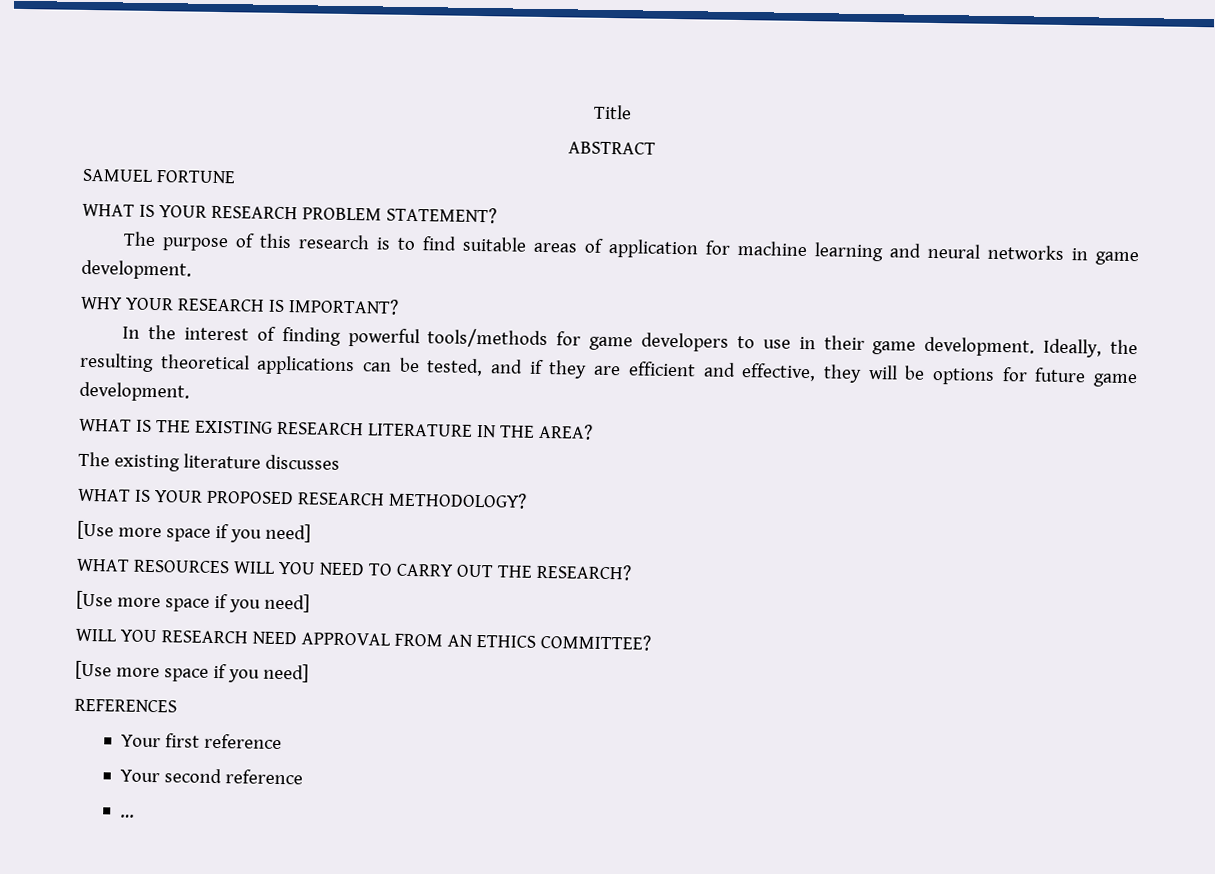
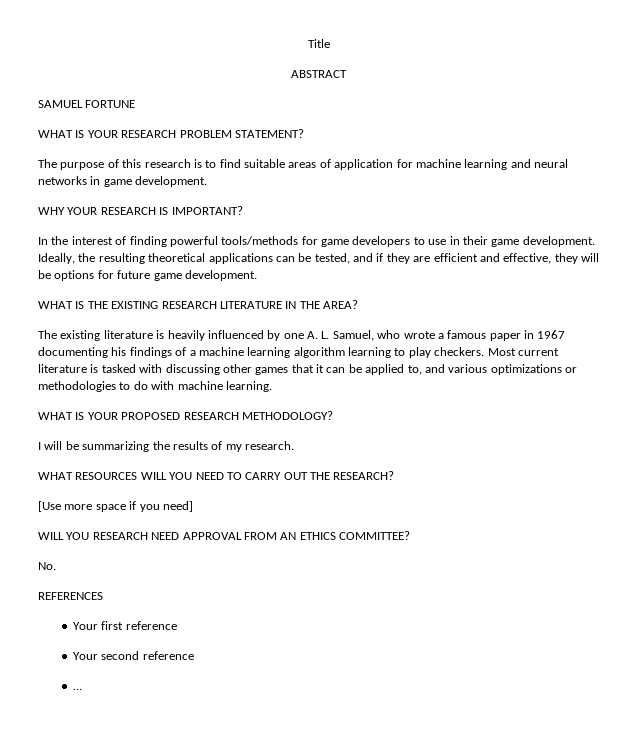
[264,454,340,470] discusses -> [156,330,566,341] [38,347,559,358] [38,364,577,375] [38,381,272,392] is heavily influenced by one A. L. Samuel, who wrote a famous paper in 1967 documenting his findings of a machine learning algorithm learning to play checkers. Most current literature is tasked with discussing other games that it can be applied to, and various optimizations or methodologies to do with machine learning.
[77,520,311,543] [Use more space if you need] -> [38,441,294,452] I will be summarizing the results of my research.
[75,660,309,683] [Use more space if you need] -> [38,562,56,570] No.

